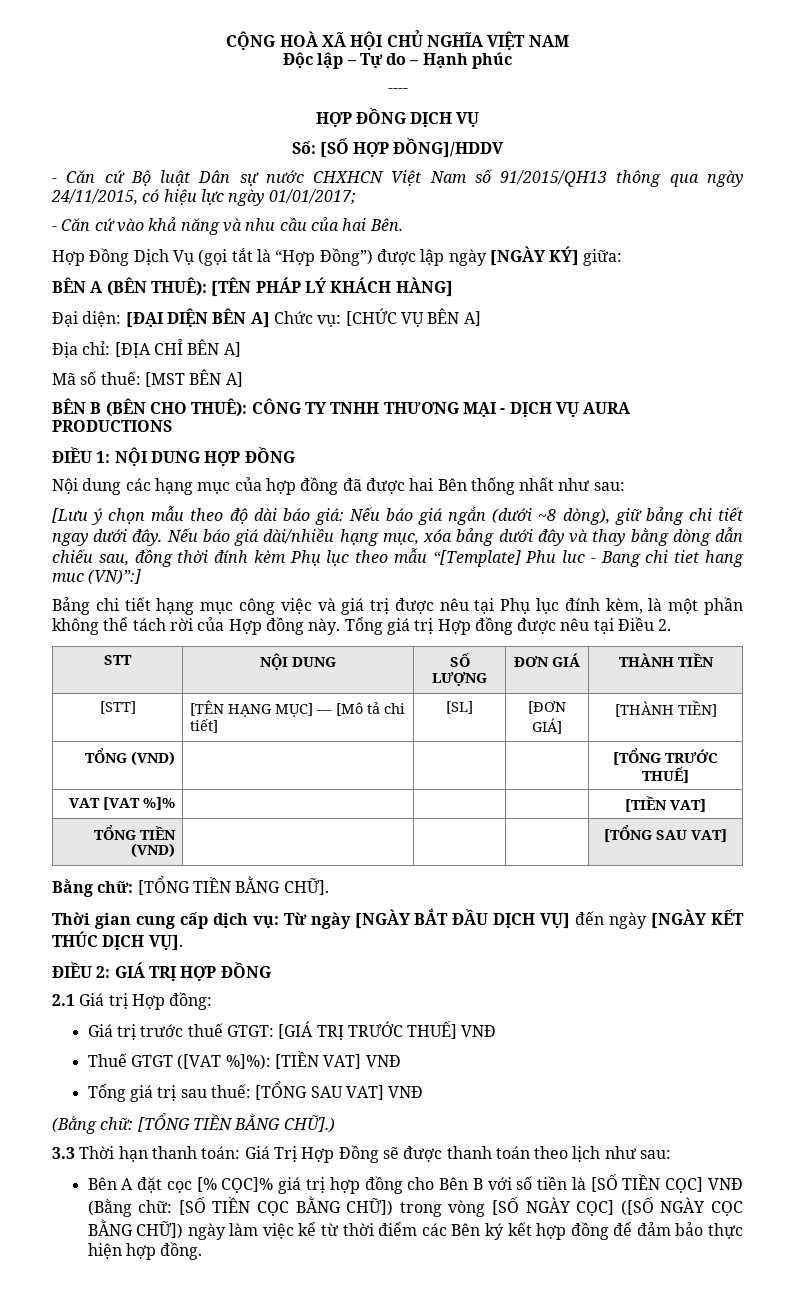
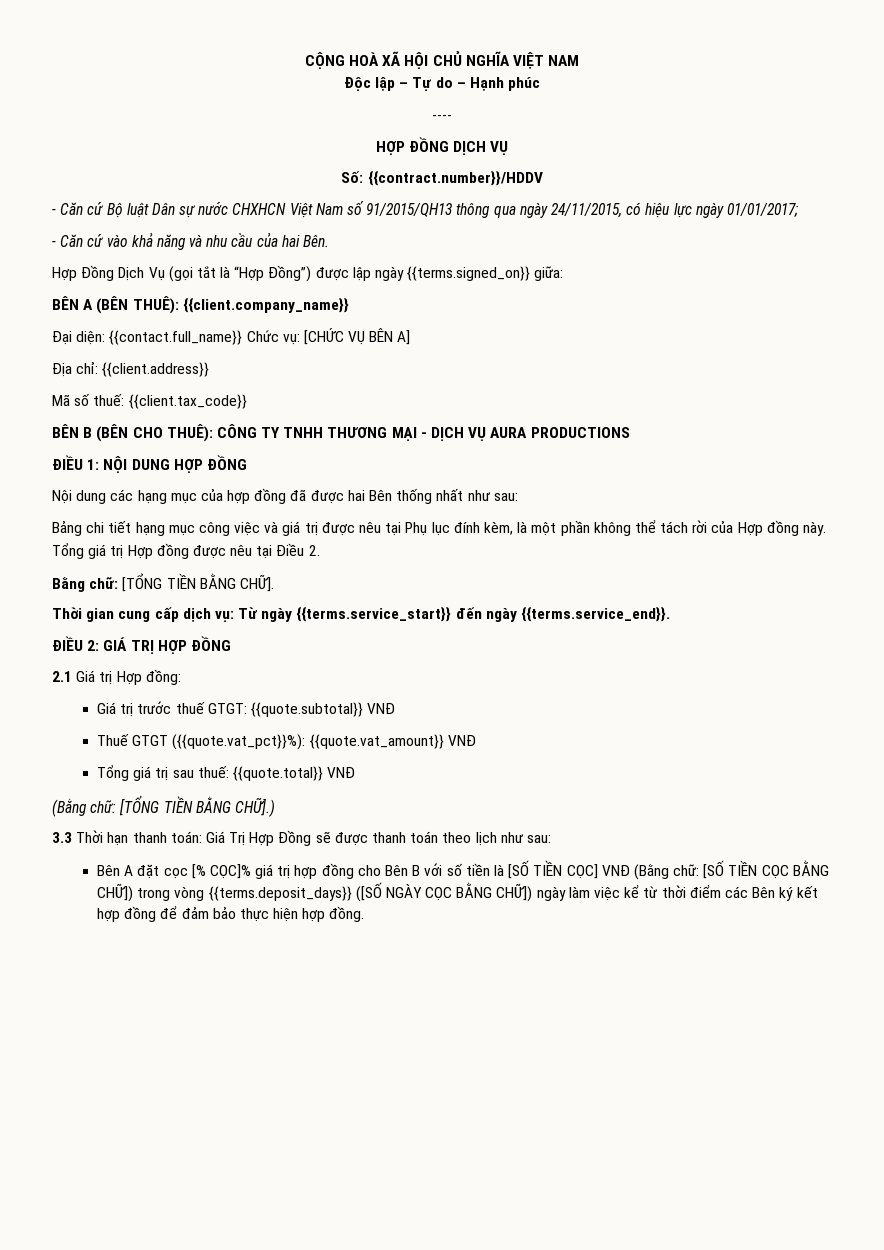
[319,138,505,158] [SỐ HỢP ĐỒNG]/HDDV -> [367,170,543,186] {{contract.number}}/HDDV
[489,246,580,266] [NGÀY KÝ] -> [407,266,531,281] {{terms.signed_on}}
[211,277,453,297] [52,308,270,328] [TÊN PHÁP LÝ KHÁCH HÀNG] // Đại diện: [ĐẠI DIỆN BÊN A] -> [182,297,349,313] [52,330,243,345] {{client.company_name}} // Đại diện: {{contact.full_name}}
[114,339,241,358] [ĐỊA CHỈ BÊN A] -> [102,362,210,377] {{client.address}}
[144,369,243,387] [MST BÊN A] -> [128,394,247,409] {{client.tax_code}}
[52,506,743,525] [52,527,744,546] [52,548,744,567] [52,569,142,585] // [Lưu ý chọn mẫu theo độ dài báo giá: Nếu báo giá ngắn (dưới ~8 dòng), giữ bảng chi tiết ngay dưới đây. Nếu báo giá dài/nhiều hạng mục, xóa bảng dưới đây và thay bằng dòng dẫn chiếu sau, đồng thời đính kèm Phụ lục theo mẫu “[Template] Phu luc - Bang chi tiet hang muc (VN)”:] -> (518, 497) none
[104,655,132,665] [260,653,336,670] [449,653,470,667] [432,672,488,686] [514,653,580,667] [618,653,714,667] [99,701,136,714] [190,700,406,717] [190,719,219,733] [446,701,474,714] [528,701,566,714] [532,718,562,734] [614,700,717,717] [84,748,175,766] [613,748,718,765] [642,767,689,783] [68,797,175,810] [625,796,706,812] [93,825,176,840] [130,843,175,858] [604,825,727,842] // STT | NỘI DUNG | SỐ LƯỢNG | ĐƠN GIÁ | THÀNH TIỀN // [STT] | [TÊN HẠNG MỤC] — [Mô tả chi tiết] | [SL] | [ĐƠN GIÁ] | [THÀNH TIỀN] // TỔNG (VND) | | | | [TỔNG TRƯỚC THUẾ] // VAT [VAT %]% | | | | [TIỀN VAT] // TỔNG TIỀN (VND) | | | | [TỔNG SAU VAT] -> (320, 550) none
[354,908,744,929] [52,931,183,951] [NGÀY BẮT ĐẦU DỊCH VỤ] đến ngày [NGÀY KẾT THÚC DỊCH VỤ]. -> [296,606,671,622] {{terms.service_start}} đến ngày {{terms.service_end}}.
[278,1021,458,1040] [GIÁ TRỊ TRƯỚC THUẾ] -> [250,702,363,717] {{quote.subtotal}}
[177,1051,362,1070] ([VAT %]%): [TIỀN VAT] -> [172,734,444,750] ({{quote.vat_pct}}%): {{quote.vat_amount}}
[255,1081,384,1100] [TỔNG SAU VAT] -> [232,766,323,781] {{quote.total}}
[491,1197,615,1216] [SỐ NGÀY CỌC] -> [208,886,352,901] {{terms.deposit_days}}

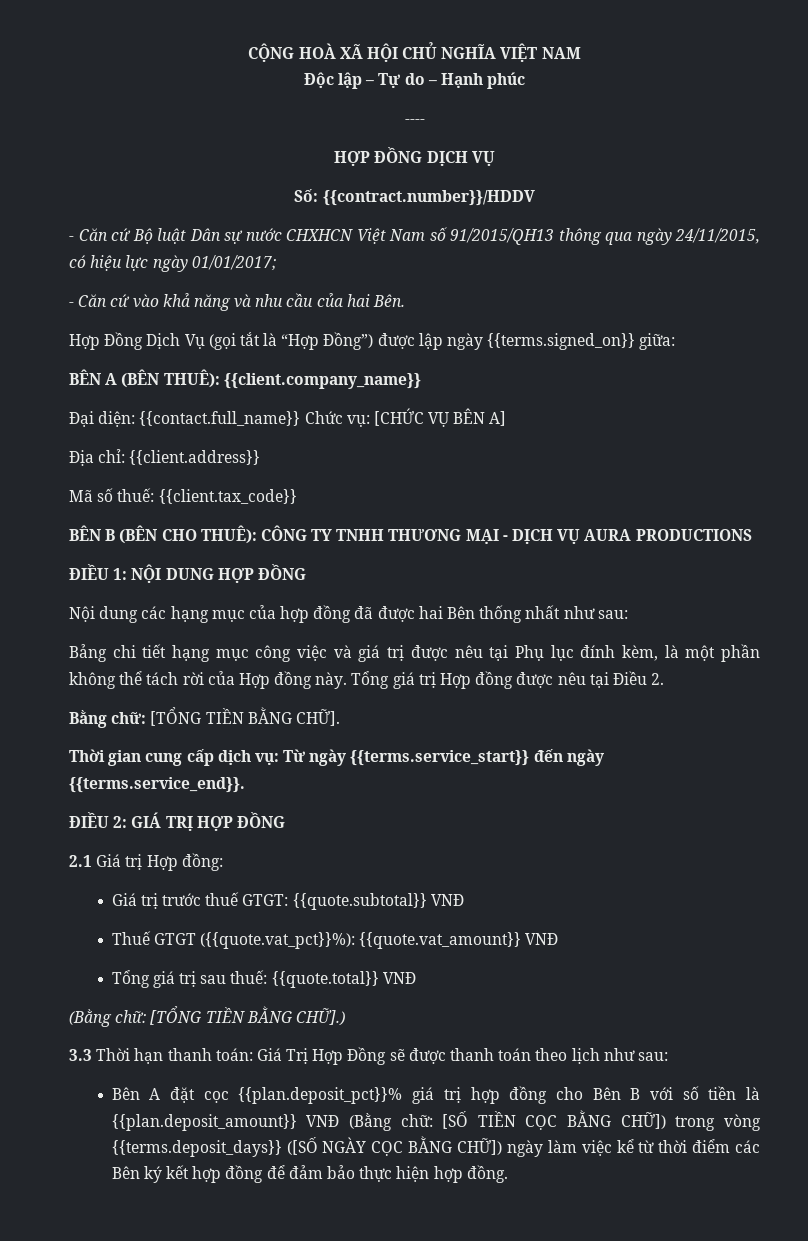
[191,864,251,879] [% CỌC]% -> [238,1087,403,1104] {{plan.deposit_pct}}%
[508,860,598,879] [SỐ TIỀN CỌC] -> [111,1114,297,1131] {{plan.deposit_amount}}

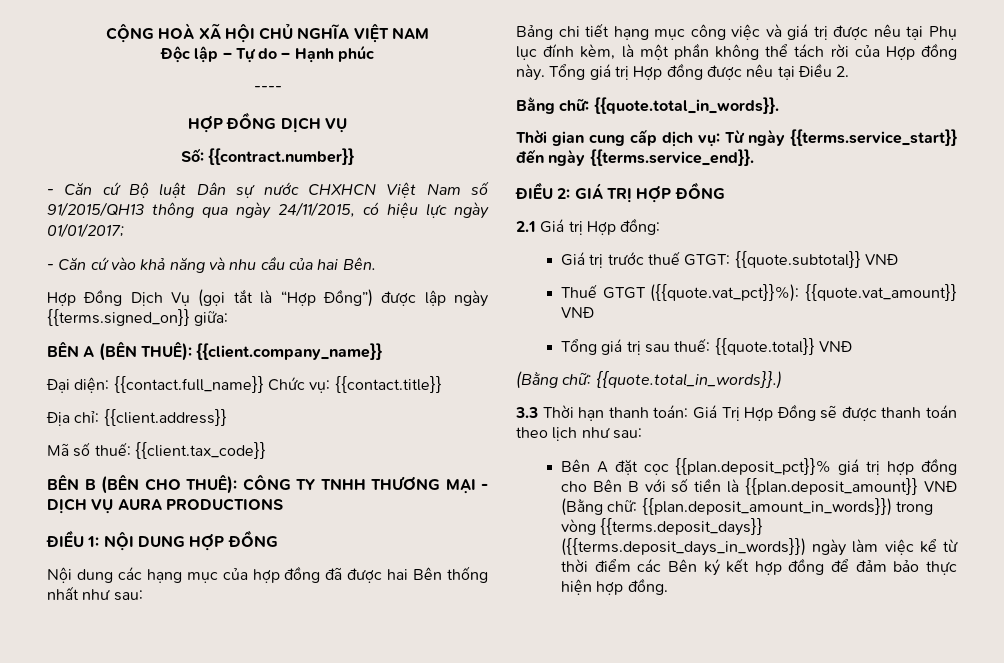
[322,190,535,206] {{contract.number}}/HDDV -> [208,148,355,165] {{contract.number}}
[373,408,507,427] [CHỨC VỤ BÊN A] -> [334,376,442,393] {{contact.title}}
[150,707,340,726] [TỔNG TIỀN BẰNG CHỮ]. -> [593,97,779,114] {{quote.total_in_words}}.
[150,1006,345,1026] [TỔNG TIỀN BẰNG CHỮ].) -> [595,371,782,389] {{quote.total_in_words}}.)
[442,1110,761,1131] [111,1136,503,1157] [SỐ TIỀN CỌC BẰNG CHỮ]) trong vòng {{terms.deposit_days}} ([SỐ NGÀY CỌC BẰNG CHỮ]) -> [641,498,933,516] [560,518,764,536] [560,538,806,556] {{plan.deposit_amount_in_words}}) trong vòng {{terms.deposit_days}} ({{terms.deposit_days_in_words}})

